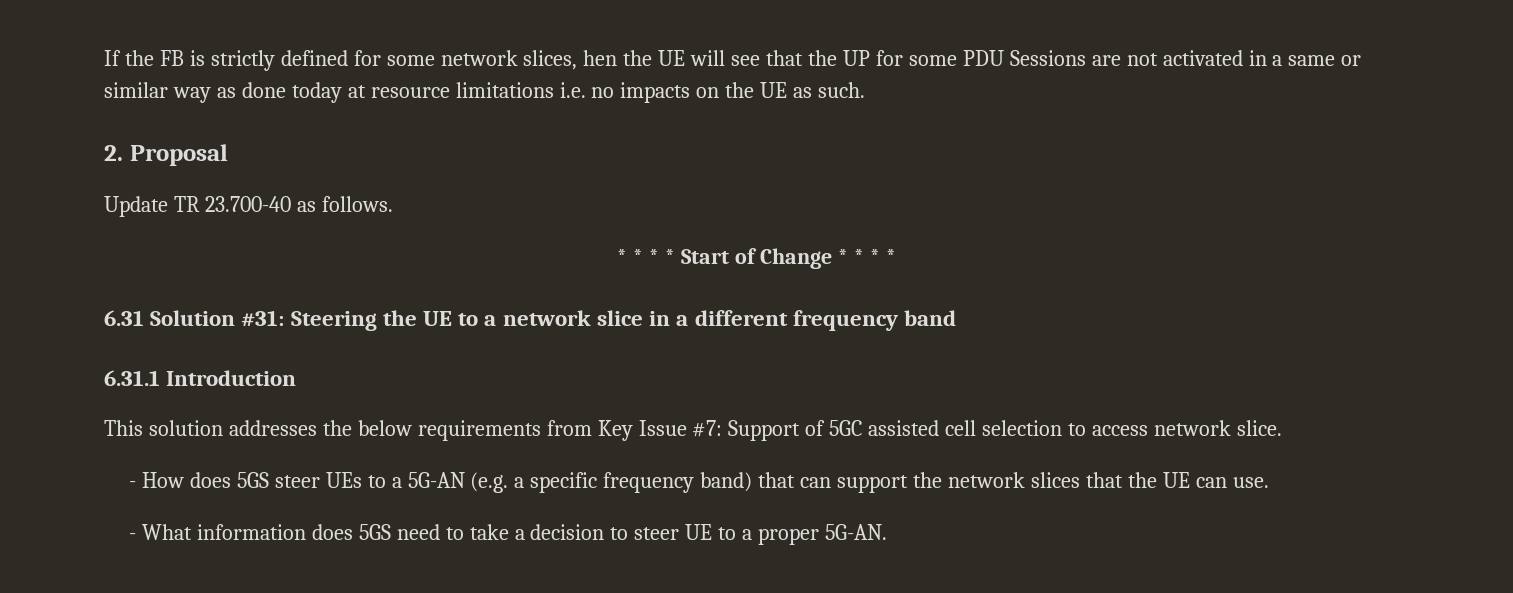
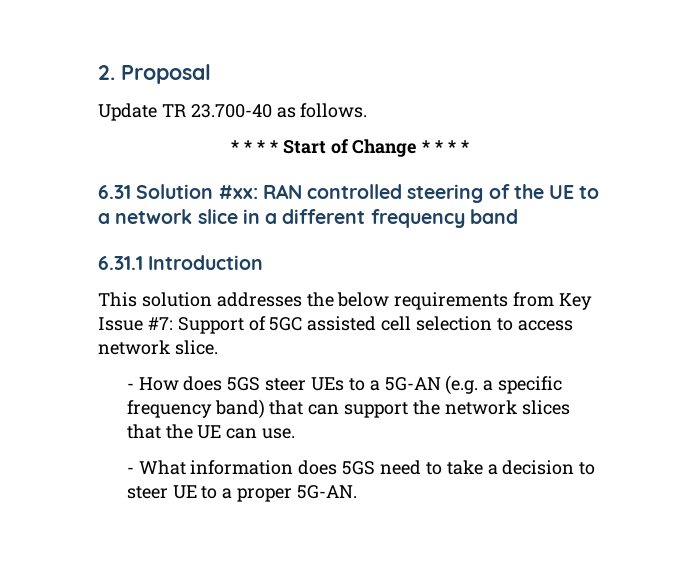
[104,50,1362,71] [104,82,866,103] If the FB is strictly defined for some network slices, hen the UE will see that the UP for some PDU Sessions are not activated in a same or similar way as done today at resource limitations i.e. no impacts on the UE as such. // -> (98, 72) none
[241,310,377,331] #31: Steering -> [218,184,510,203] #xx: RAN controlled steering of

